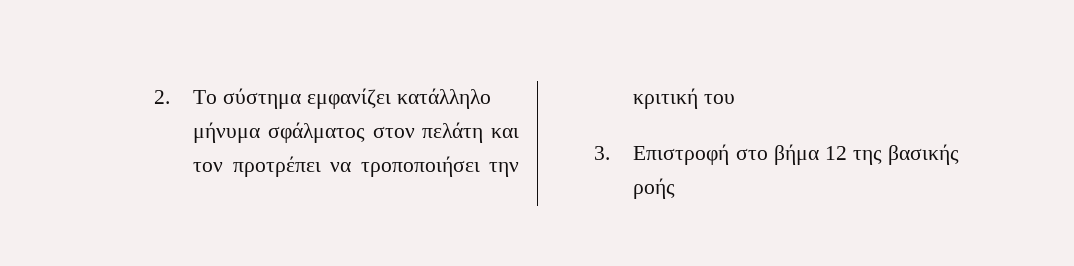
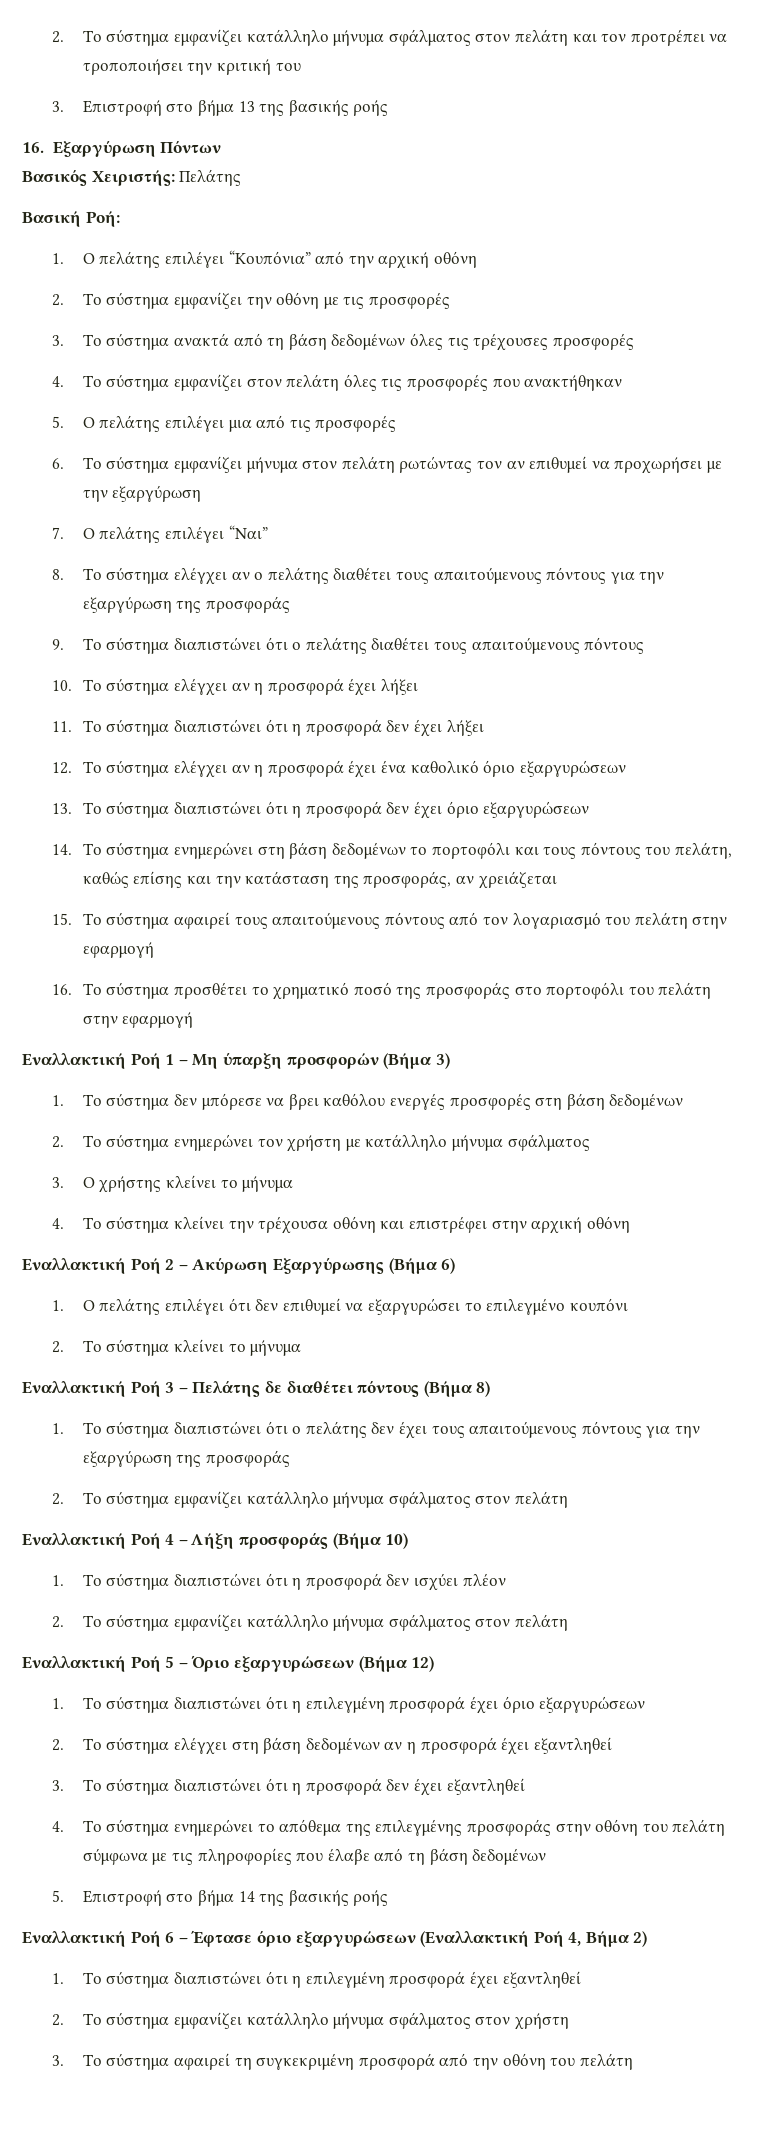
[824,144,959,165] [633,178,676,199] 12 της βασικής ροής -> [238,100,389,116] [22,140,222,157] [22,169,242,186] [22,211,120,227] [52,250,477,269] [52,292,450,309] [52,333,634,351] [52,374,623,391] [52,415,397,432] [52,456,722,474] [82,485,202,502] [52,525,268,543] [52,567,665,585] [82,596,290,613] [52,637,645,654] [52,678,418,696] [52,719,484,737] [52,760,626,778] [52,801,590,819] [52,842,732,859] [82,871,557,889] [52,912,728,929] [82,942,154,958] [52,982,712,1000] [82,1012,194,1028] [22,1052,450,1069] [52,1093,684,1110] [52,1134,590,1152] [52,1175,294,1193] [52,1216,630,1234] [22,1257,456,1274] [52,1298,628,1315] [52,1339,302,1356] [22,1380,491,1397] [52,1421,700,1439] [82,1450,290,1467] [52,1491,568,1508] [22,1532,409,1549] [52,1573,506,1591] [52,1614,568,1631] [22,1655,435,1672] [52,1696,646,1714] [52,1737,612,1755] [52,1778,525,1796] [52,1819,726,1836] [82,1848,547,1865] [52,1890,389,1906] [22,1930,648,1947] [52,1971,581,1989] [52,2012,569,2030] [52,2053,633,2070] 13 της βασικής ροής // 16. Εξαργύρωση Πόντων // Βασικός Χειριστής: Πελάτης // Βασική Ροή: // 1. Ο πελάτης επιλέγει “Κουπόνια” από την αρχική οθόνη // 2. Το σύστημα εμφανίζει την οθόνη με τις προσφορές // 3. Το σύστημα ανακτά από τη βάση δεδομένων όλες τις τρέχουσες προσφορές // 4. Το σύστημα εμφανίζει στον πελάτη όλες τις προσφορές που ανακτήθηκαν // 5. Ο πελάτης επιλέγει μια από τις προσφορές // 6. Το σύστημα εμφανίζει μήνυμα στον πελάτη ρωτώντας τον αν επιθυμεί να προχωρήσει με την εξαργύρωση // 7. Ο πελάτης επιλέγει “Ναι” // 8. Το σύστημα ελέγχει αν ο πελάτης διαθέτει τους απαιτούμενους πόντους για την εξαργύρωση της προσφοράς // 9. Το σύστημα διαπιστώνει ότι ο πελάτης διαθέτει τους απαιτούμενους πόντους // 10. Το σύστημα ελέγχει αν η προσφορά έχει λήξει // 11. Το σύστημα διαπιστώνει ότι η προσφορά δεν έχει λήξει // 12. Το σύστημα ελέγχει αν η προσφορά έχει ένα καθολικό όριο εξαργυρώσεων // 13. Το σύστημα διαπιστώνει ότι η προσφορά δεν έχει όριο εξαργυρώσεων // 14. Το σύστημα ενημερώνει στη βάση δεδομένων το πορτοφόλι και τους πόντους του πελάτη, καθώς επίσης και την κατάσταση της προσφοράς, αν χρειάζεται // 15. Το σύστημα αφαιρεί τους απαιτούμενους πόντους από τον λογαριασμό του πελάτη στην εφαρμογή // 16. Το σύστημα προσθέτει το χρηματικό ποσό της προσφοράς στο πορτοφόλι του πελάτη στην εφαρμογή // Εναλλακτική Ροή 1 – Μη ύπαρξη προσφορών (Βήμα 3) // 1. Το σύστημα δεν μπόρεσε να βρει καθόλου ενεργές προσφορές στη βάση δεδομένων // 2. Το σύστημα ενημερώνει τον χρήστη με κατάλληλο μήνυμα σφάλματος // 3. Ο χρήστης κλείνει το μήνυμα // 4. Το σύστημα κλείνει την τρέχουσα οθόνη και επιστρέφει στην αρχική οθόνη // Εναλλακτική Ροή 2 – Ακύρωση Εξαργύρωσης (Βήμα 6) // 1. Ο πελάτης επιλέγει ότι δεν επιθυμεί να εξαργυρώσει το επιλεγμένο κουπόνι // 2. Το σύστημα κλείνει το μήνυμα // Εναλλακτική Ροή 3 – Πελάτης δε διαθέτει πόντους (Βήμα 8) // 1. Το σύστημα διαπιστώνει ότι ο πελάτης δεν έχει τους απαιτούμενους πόντους για την εξαργύρωση της προσφοράς // 2. Το σύστημα εμφανίζει κατάλληλο μήνυμα σφάλματος στον πελάτη // Εναλλακτική Ροή 4 – Λήξη προσφοράς (Βήμα 10) // 1. Το σύστημα διαπιστώνει ότι η προσφορά δεν ισχύει πλέον // 2. Το σύστημα εμφανίζει κατάλληλο μήνυμα σφάλματος στον πελάτη // Εναλλακτική Ροή 5 – Όριο εξαργυρώσεων (Βήμα 12) // 1. Το σύστημα διαπιστώνει ότι η επιλεγμένη προσφορά έχει όριο εξαργυρώσεων // 2. Το σύστημα ελέγχει στη βάση δεδομένων αν η προσφορά έχει εξαντληθεί // 3. Το σύστημα διαπιστώνει ότι η προσφορά δεν έχει εξαντληθεί // 4. Το σύστημα ενημερώνει το απόθεμα της επιλεγμένης προσφοράς στην οθόνη του πελάτη σύμφωνα με τις πληροφορίες που έλαβε από τη βάση δεδομένων // 5. Επιστροφή στο βήμα 14 της βασικής ροής // Εναλλακτική Ροή 6 – Έφτασε όριο εξαργυρώσεων (Εναλλακτική Ροή 4, Βήμα 2) // 1. Το σύστημα διαπιστώνει ότι η επιλεγμένη προσφορά έχει εξαντληθεί // 2. Το σύστημα εμφανίζει κατάλληλο μήνυμα σφάλματος στον χρήστη // 3. Το σύστημα αφαιρεί τη συγκεκριμένη προσφορά από την οθόνη του πελάτη

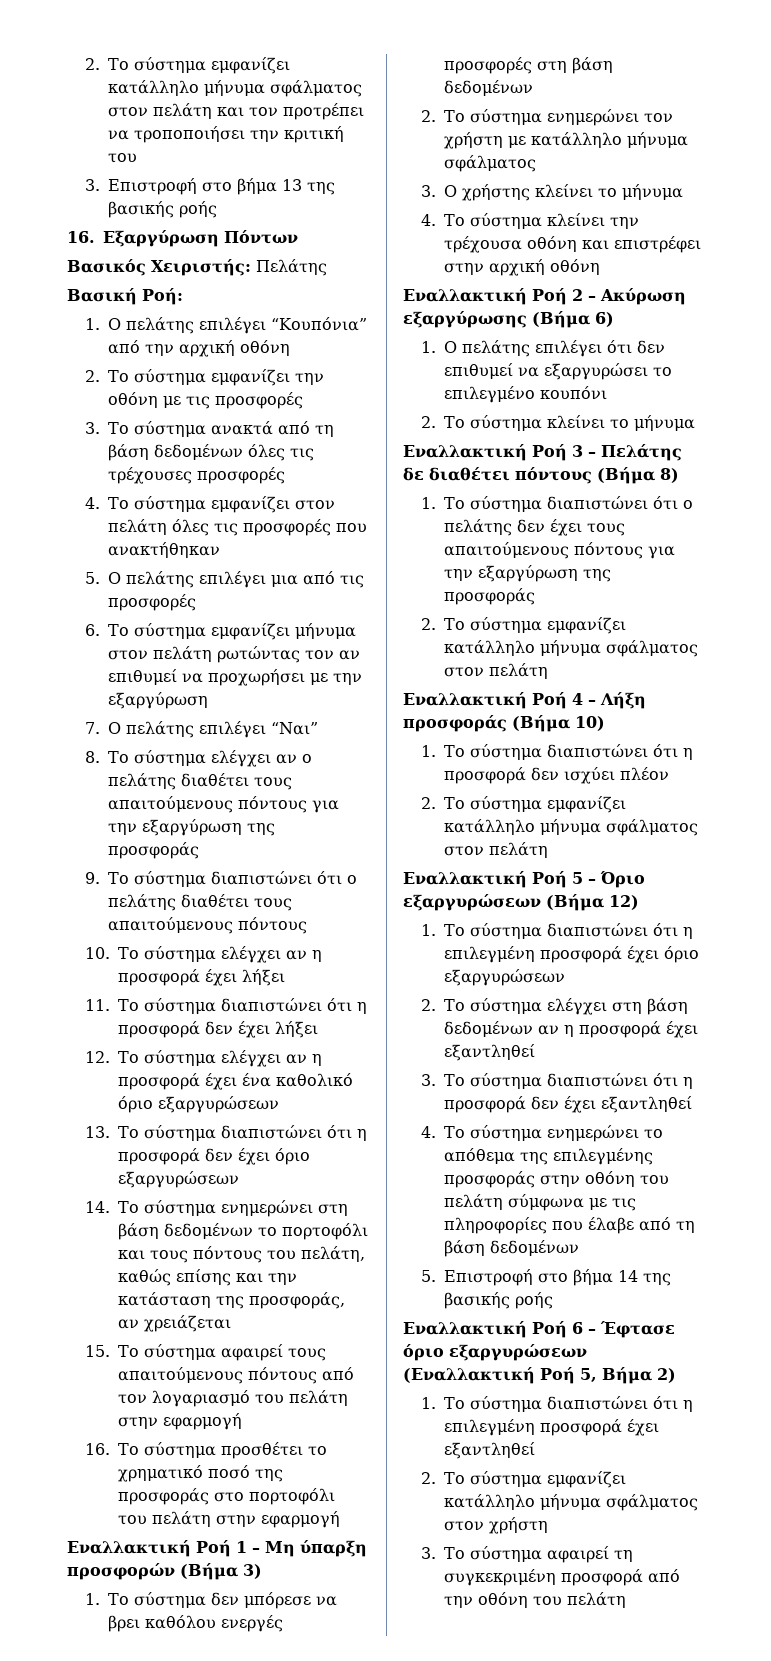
[272,1257,384,1274] Εξαργύρωσης -> [403,311,527,328] εξαργύρωσης
[568,1932,582,1946] 4, -> [580,1368,597,1382] 5,

